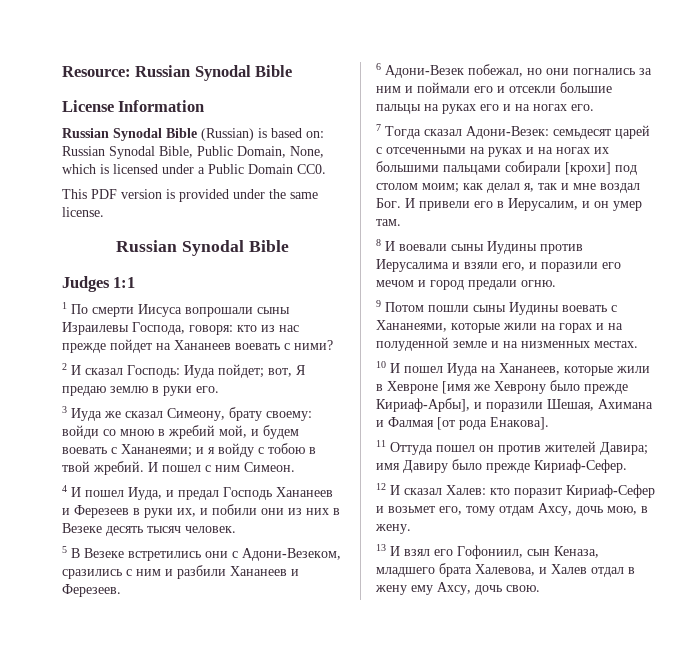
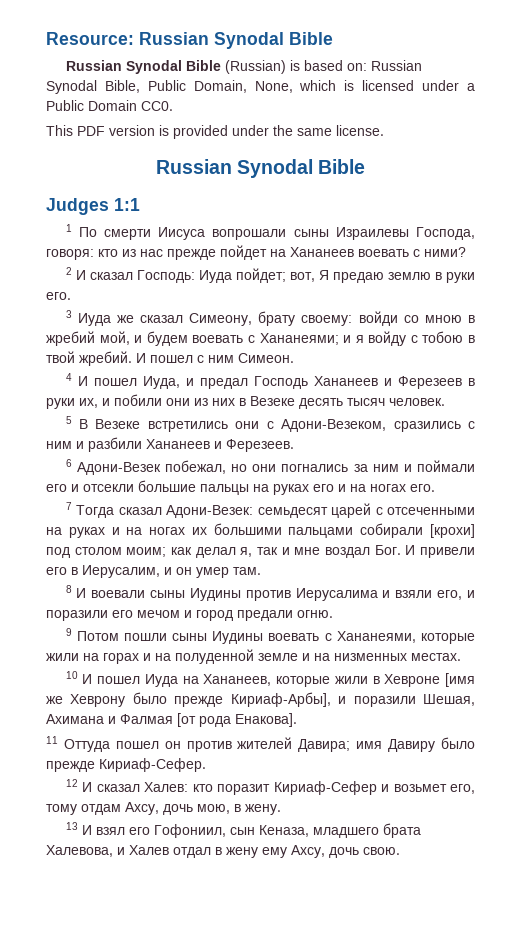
[62,100,205,112] // License Information -> (333, 38) none

